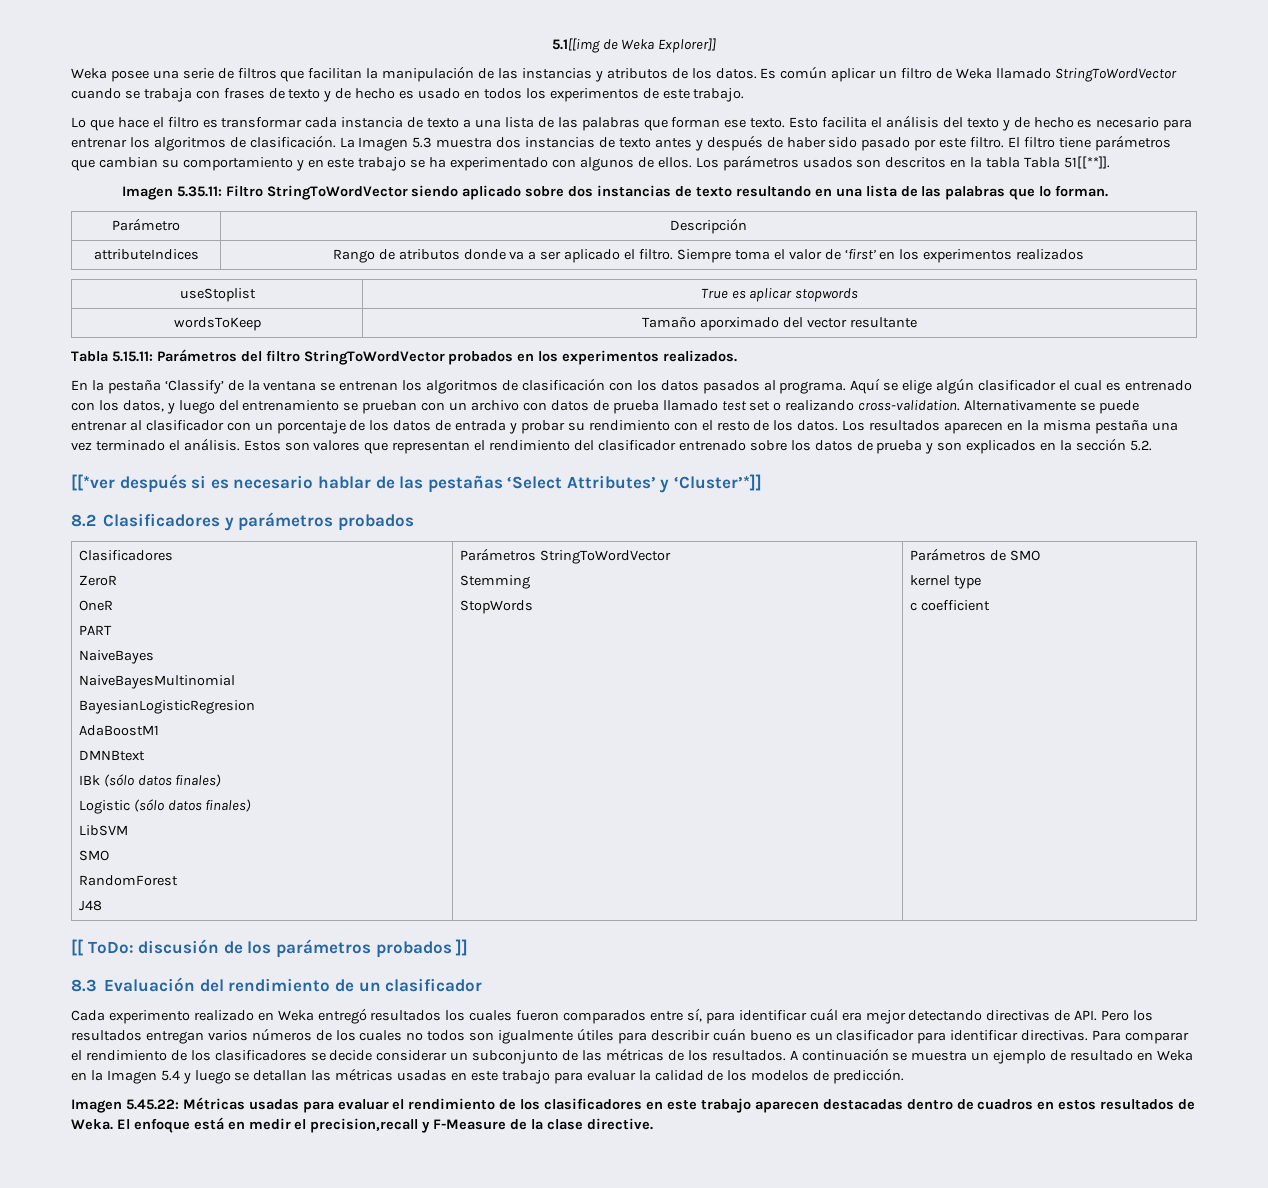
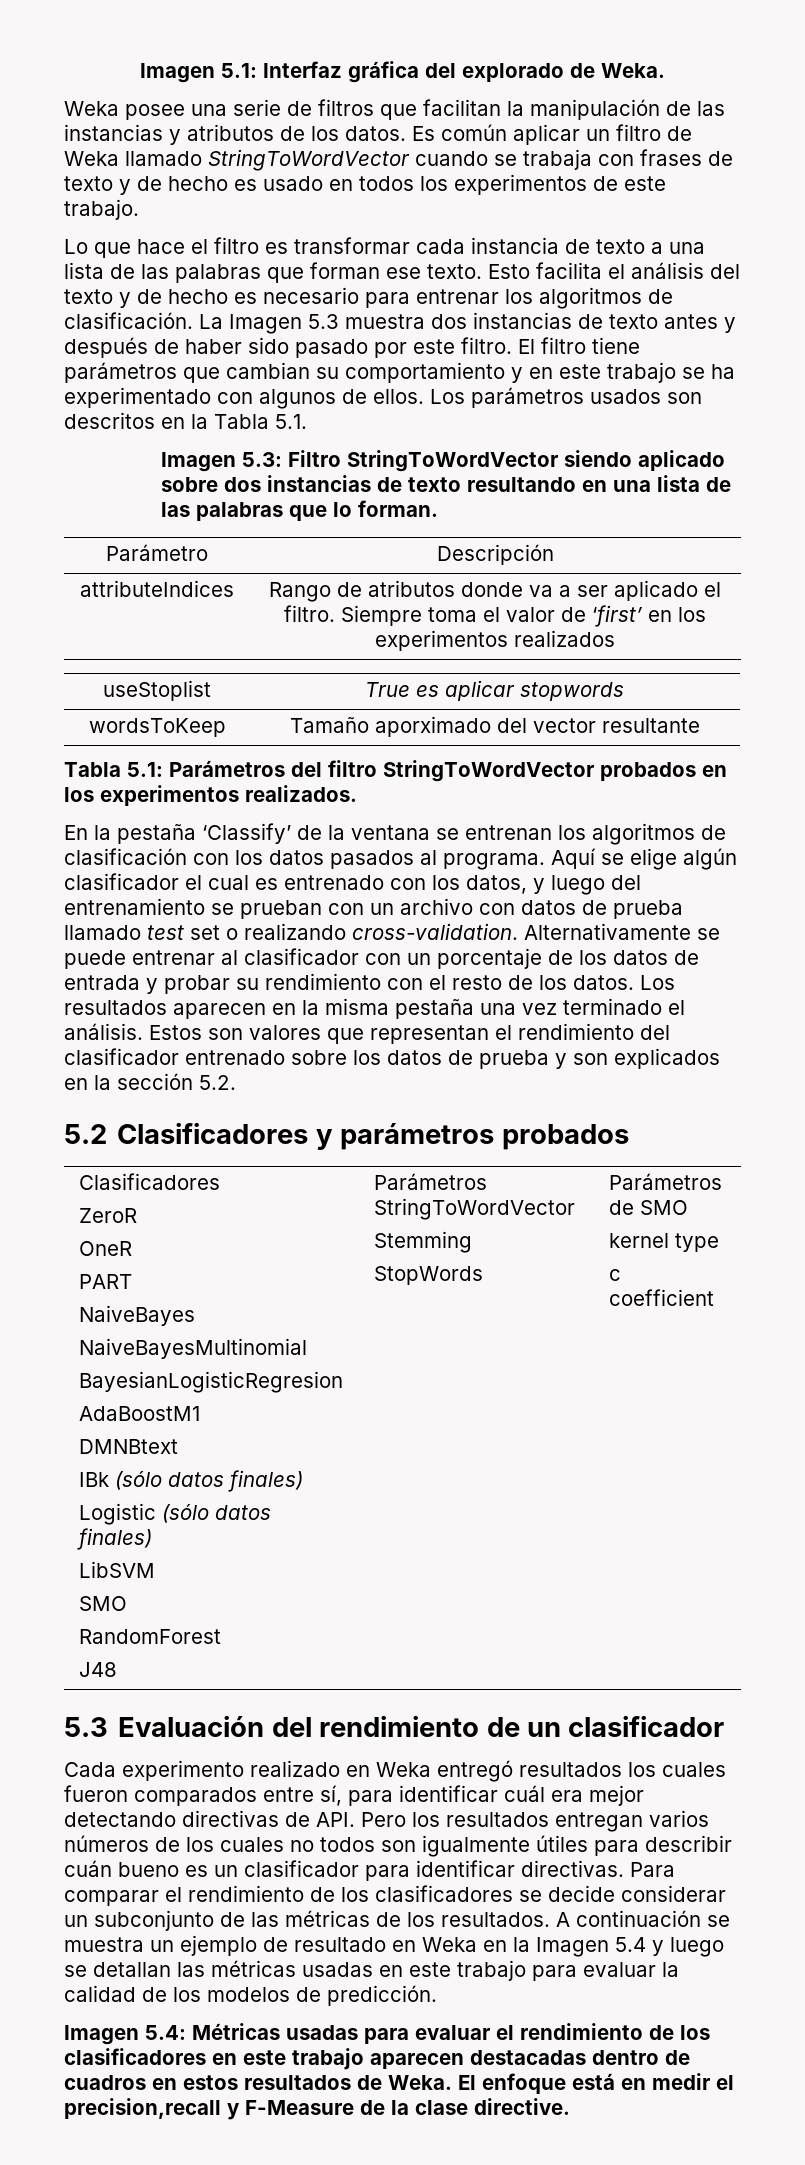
[551,38,717,53] 5.1[[img de Weka Explorer]] -> [140,61,665,83] Imagen 5.1: Interfaz gráfica del explorado de Weka.
[986,156,1110,169] [121,186,222,200] tabla Tabla 51[[**]]. // Imagen 5.35.11: -> [214,414,307,429] [160,452,282,472] Tabla 5.1. // Imagen 5.3:
[111,351,153,362] 5.15.11: -> [127,762,163,777] 5.1:
[71,474,763,493] [71,514,96,527] [[*ver después si es necesario hablar de las pestañas ‘Select Attributes’ y ‘Cluster’*]] // 8.2 -> [64,1124,107,1144] 5.2
[71,939,469,958] [71,979,97,992] [[ ToDo: discusión de los parámetros probados ]] // 8.3 -> [64,1717,108,1737] 5.3
[125,1099,179,1110] 5.45.22: -> [145,2025,186,2040] 5.4:

